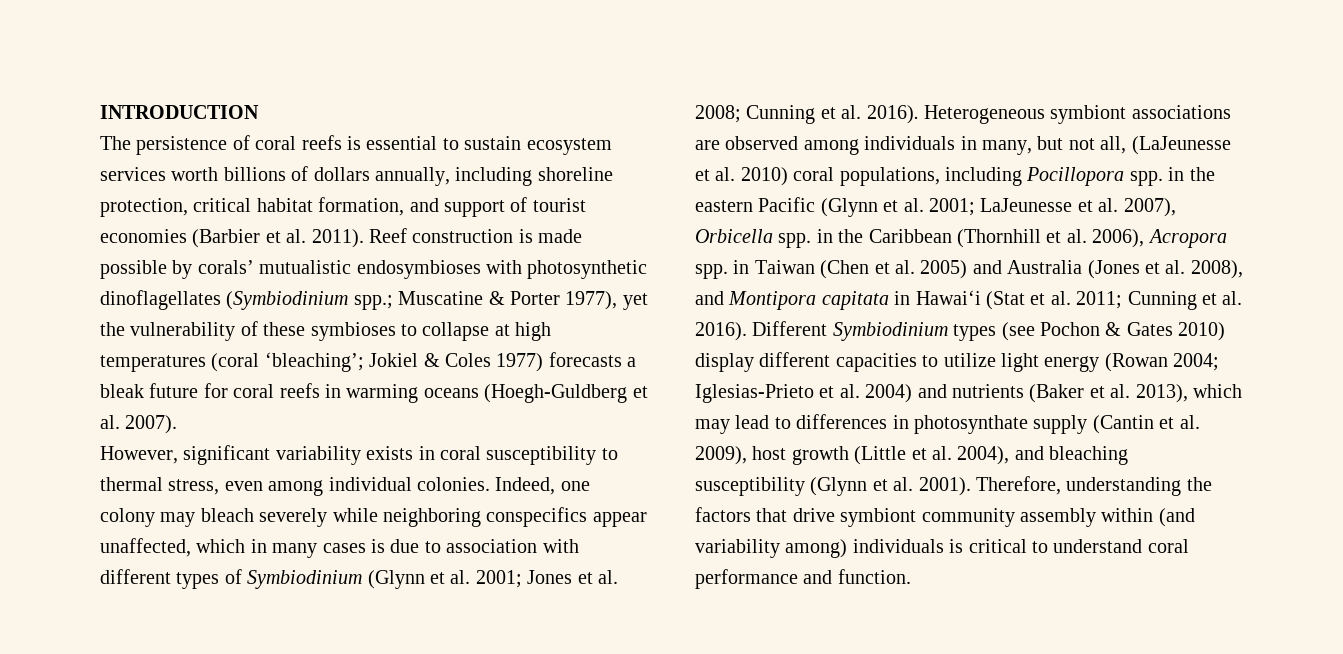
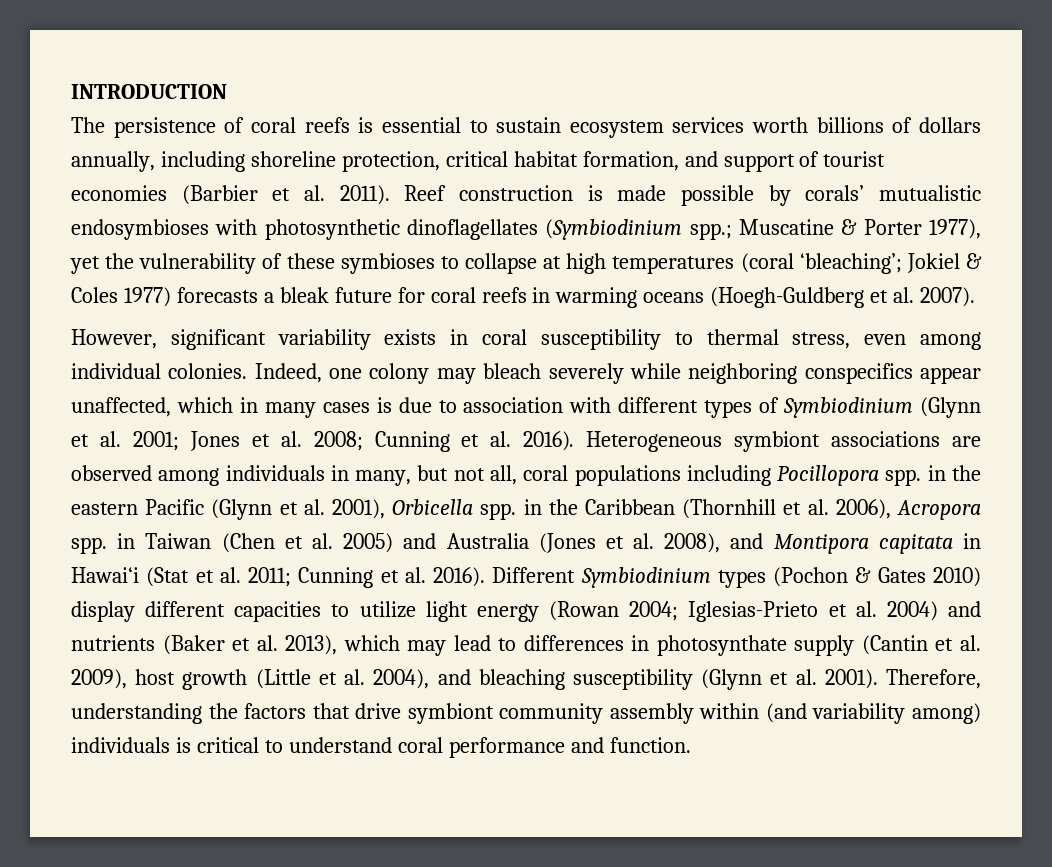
[1131,136,1231,155] [695,167,940,186] (LaJeunesse et al. 2010) coral populations, -> [523,465,681,486] coral populations
[929,198,1176,217] 2001; LaJeunesse et al. 2007), -> [331,499,385,519] 2001),
[1001,322,1100,341] (see Pochon -> [773,567,849,587] (Pochon

